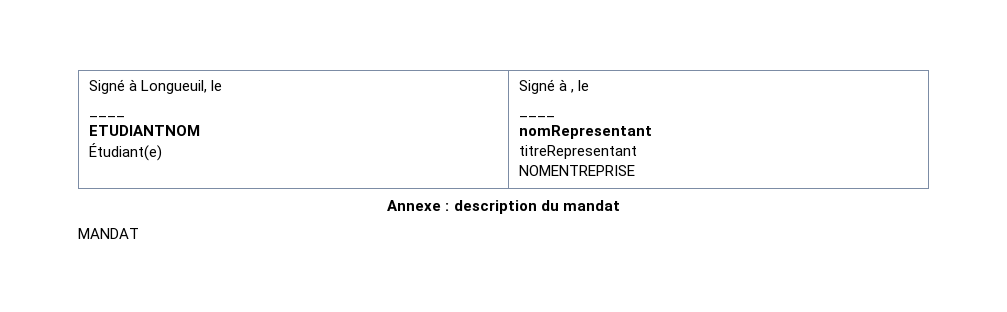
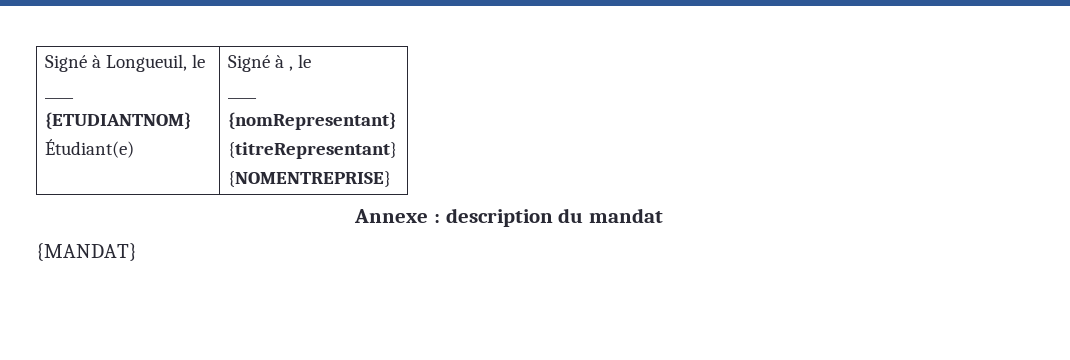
[88,125,200,136] ETUDIANTNOM -> [45,112,192,130] {ETUDIANTNOM}
[518,125,652,139] [518,145,637,159] [518,165,635,176] nomRepresentant // titreRepresentant // NOMENTREPRISE -> [228,112,397,130] [228,142,398,159] [228,171,392,187] {nomRepresentant} // {titreRepresentant} // {NOMENTREPRISE}
[78,228,139,239] MANDAT -> [36,243,137,261] {MANDAT}

